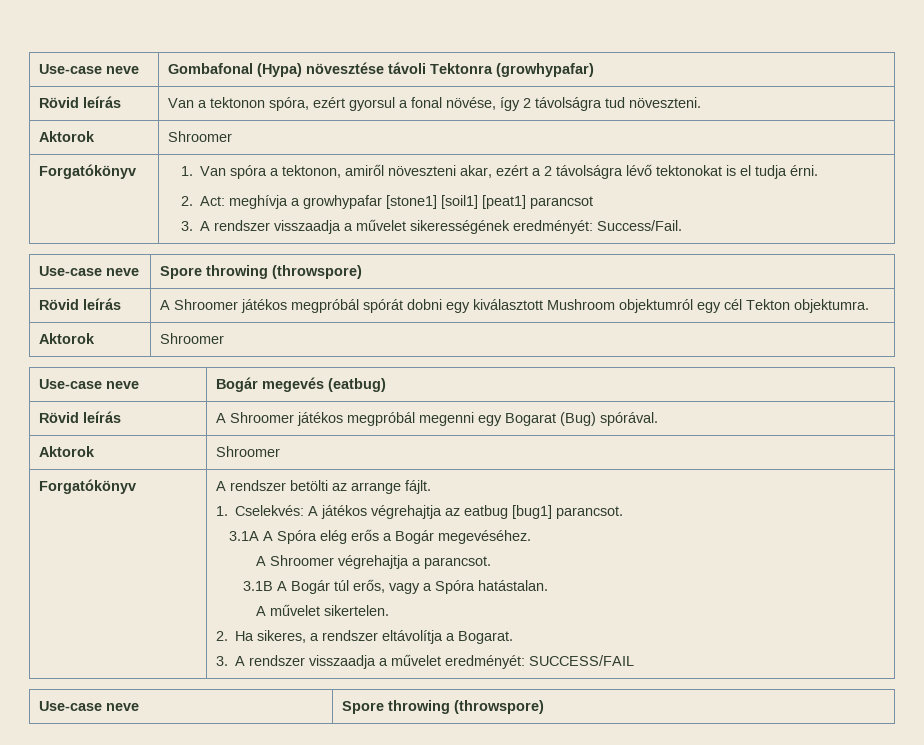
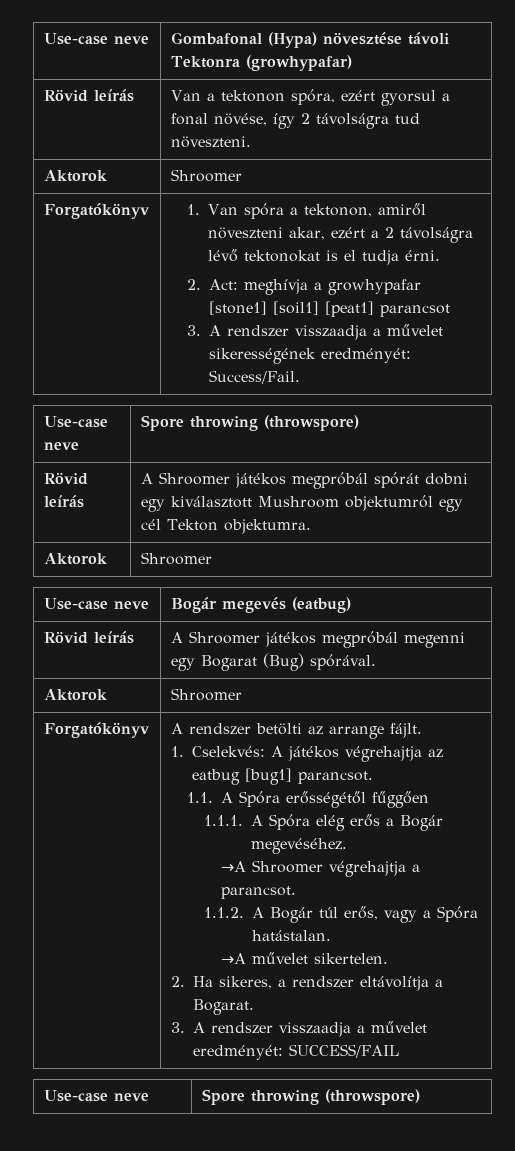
[229,531,260,541] 3.1A -> [187,791,430,808] [204,815,244,826] 1.1. A Spóra erősségétől fűggően // 1.1.1.
[256,556,267,566] A -> [220,861,246,872] →A
[242,581,273,591] 3.1B -> [204,907,245,918] 1.1.2.
[256,606,267,616] A -> [220,953,246,964] →A

